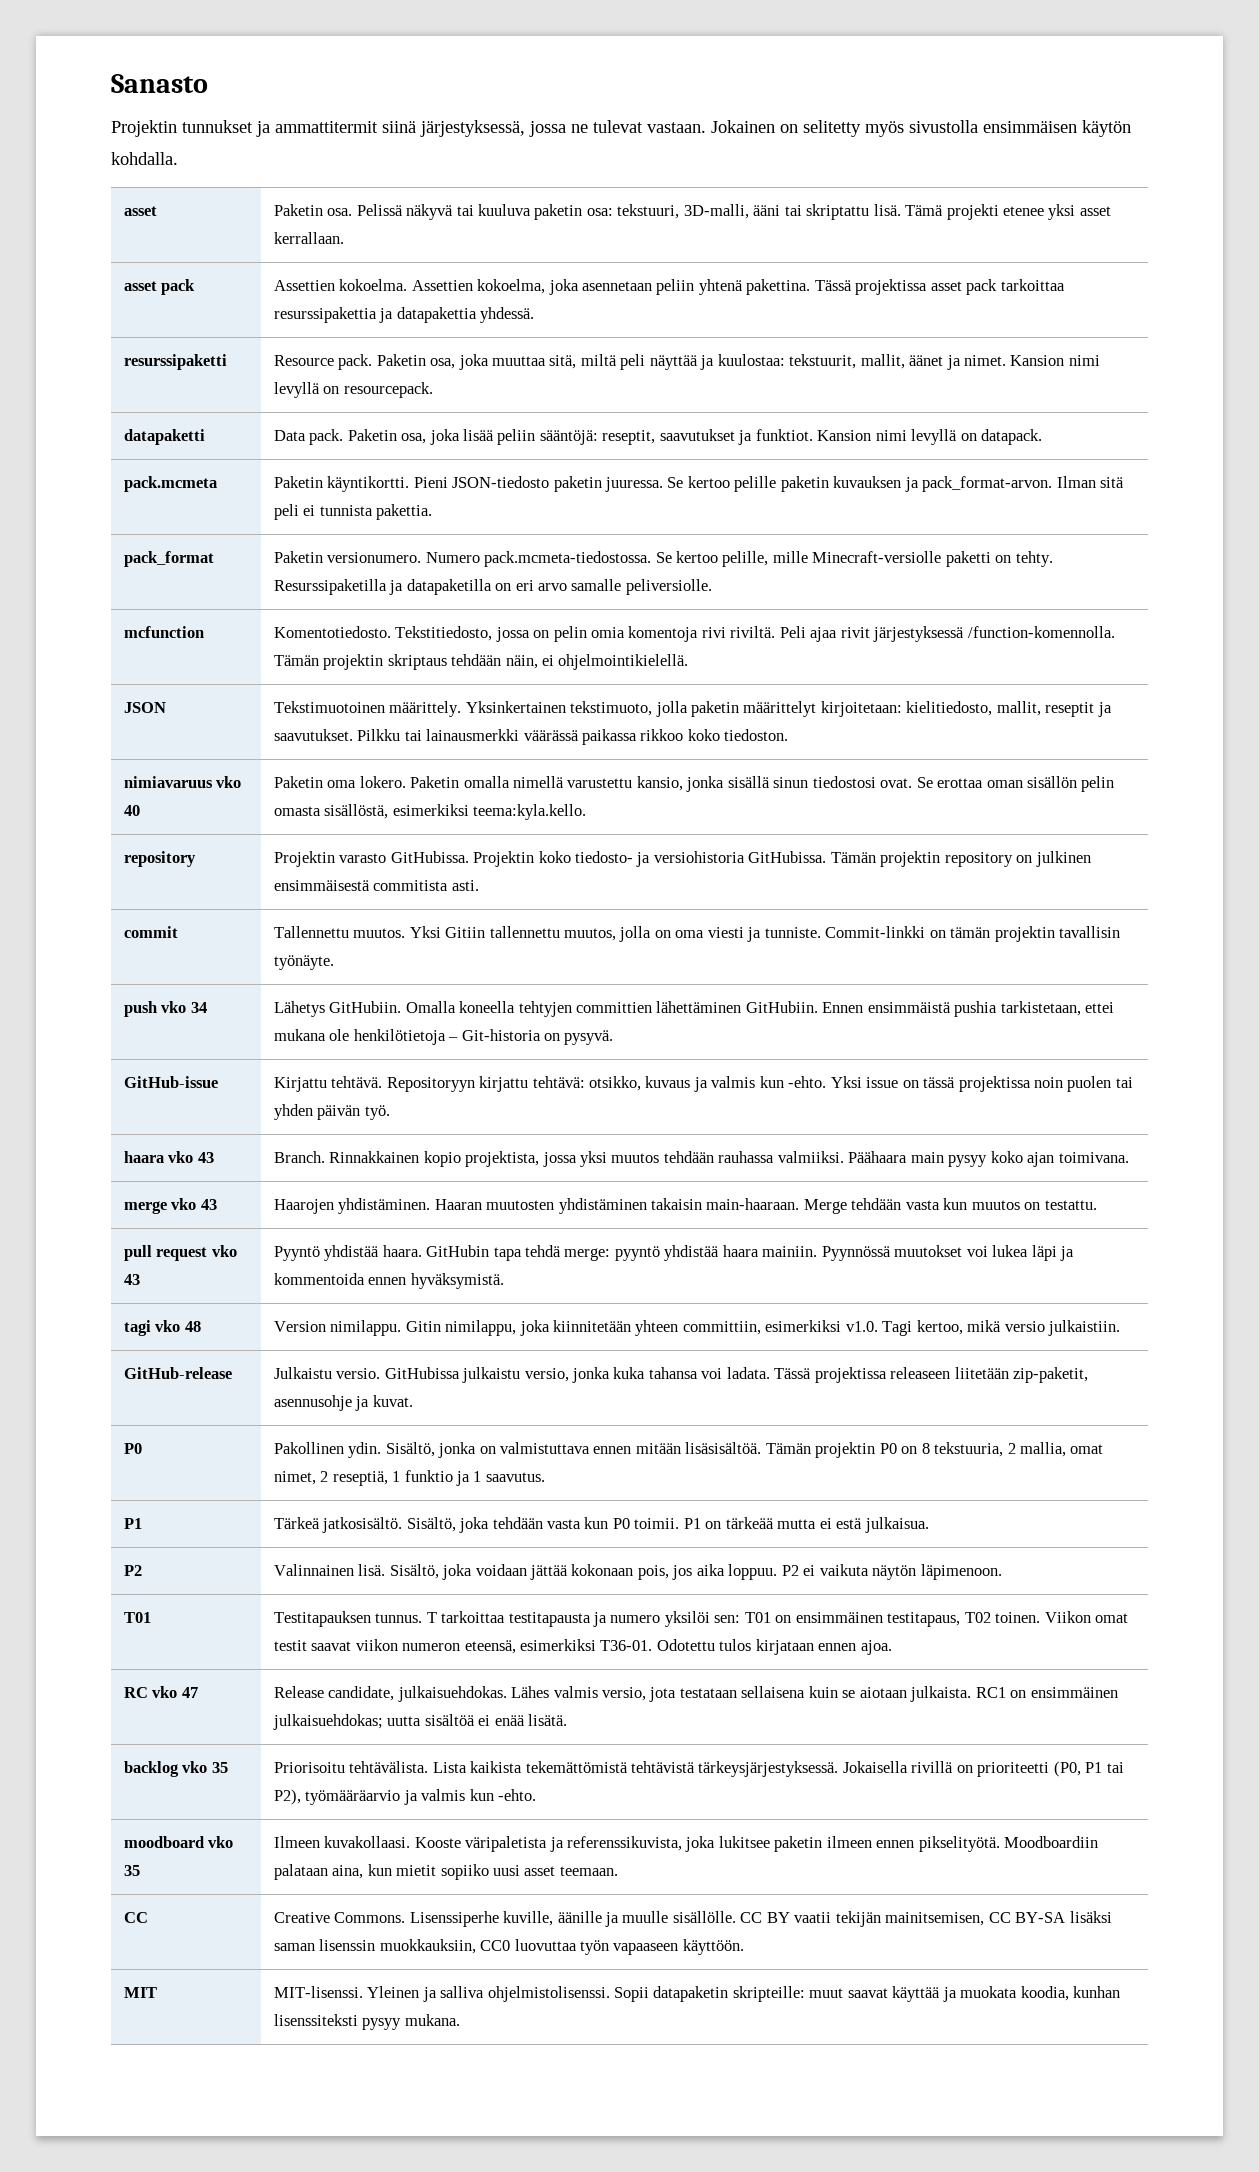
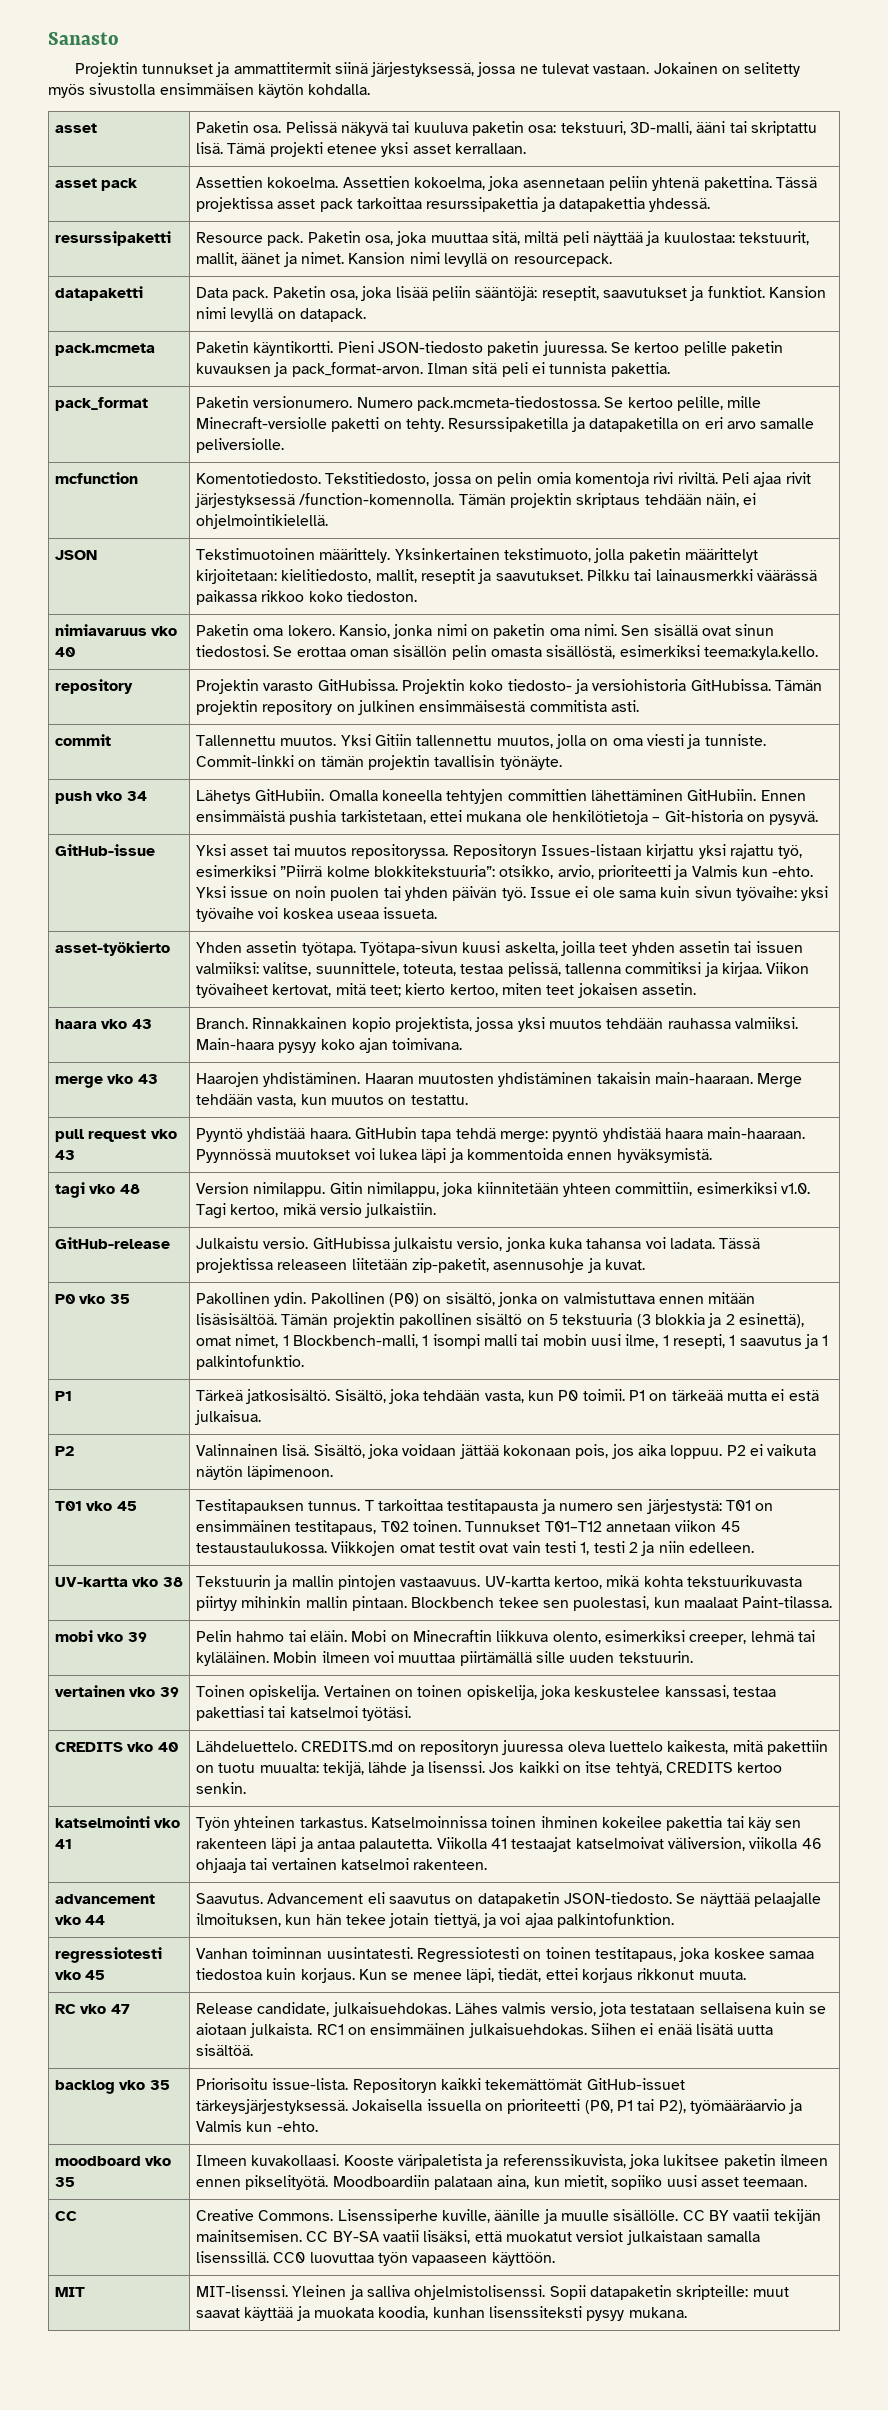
[410,776,913,792] Paketin omalla nimellä varustettu kansio, jonka sisällä sinun tiedostosi ovat. -> [339,624,775,639] [196,645,270,657] Kansio, jonka nimi on paketin oma nimi. Sen sisällä ovat sinun tiedostosi.
[273,1076,756,1092] Kirjattu tehtävä. Repositoryyn kirjattu tehtävä: otsikko, kuvaus ja valmis -> [196,844,803,859] [196,865,738,880] Yksi asset tai muutos repositoryssa. Repositoryn Issues-listaan kirjattu yksi rajattu työ, esimerkiksi ”Piirrä kolme blokkitekstuuria”: otsikko, arvio, prioriteetti ja Valmis
[923,1076,1031,1092] tässä projektissa -> (291, 894) none
(390, 1112) none -> [530,886,829,901] [196,907,438,922] [55,941,171,956] [196,941,803,956] [196,962,810,977] [196,983,697,998] Issue ei ole sama kuin sivun työvaihe: yksi työvaihe voi koskea useaa issueta. // asset-työkierto | Yhden assetin työtapa. Työtapa-sivun kuusi askelta, joilla teet yhden assetin tai issuen valmiiksi: valitse, suunnittele, toteuta, testaa pelissä, tallenna commitiksi ja kirjaa. Viikon työvaiheet kertovat, mitä teet; kierto kertoo, miten teet jokaisen assetin.
[848,1151,944,1163] Päähaara main -> [196,1038,275,1050] Main-haara
[905,1200,940,1210] vasta -> [257,1095,297,1107] vasta,
[762,1246,818,1257] mainiin. -> [707,1127,806,1139] main-haaraan.
(142, 1448) none -> [79,1294,130,1304] vko 35
[385,1442,435,1457] Sisältö, -> [310,1292,495,1307] Pakollinen (P0) on sisältö,
[879,1442,1104,1457] [273,1470,453,1486] P0 on 8 tekstuuria, 2 mallia, omat nimet, 2 reseptiä, 1 funktio -> [399,1313,804,1328] [196,1334,802,1349] pakollinen sisältö on 5 tekstuuria (3 blokkia ja 2 esinettä), omat nimet, 1 Blockbench-malli, 1 isompi malli tai mobin uusi ilme, 1 resepti, 1 saavutus
[485,1472,545,1482] saavutus. -> [196,1355,305,1370] palkintofunktio.
[546,1519,581,1529] vasta -> [484,1391,524,1403] vasta,
(151, 1617) none -> [86,1501,137,1511] vko 45
[664,1611,741,1627] yksilöi sen: -> [617,1499,722,1514] sen järjestystä:
[1044,1611,1128,1623] [273,1639,892,1655] Viikon omat testit saavat viikon numeron eteensä, esimerkiksi T36-01. Odotettu tulos kirjataan ennen ajoa. -> [465,1520,740,1532] [196,1541,754,1556] [55,1577,183,1587] [196,1575,803,1590] [196,1596,833,1611] [55,1630,147,1642] [196,1630,815,1645] [196,1651,693,1666] [55,1685,179,1697] [196,1685,777,1700] [196,1706,412,1721] [55,1742,178,1752] [196,1740,829,1755] [196,1761,783,1776] [196,1782,247,1794] [55,1816,181,1828] [55,1839,73,1849] [196,1816,802,1831] [196,1837,822,1852] [196,1858,488,1873] [55,1894,156,1904] [55,1915,106,1925] [196,1892,822,1907] [196,1913,675,1928] [55,1947,163,1963] [55,1970,106,1980] [196,1947,815,1963] [196,1968,746,1983] Tunnukset T01–T12 annetaan viikon 45 testaustaulukossa. Viikkojen omat testit ovat vain testi 1, testi 2 ja niin edelleen. // UV-kartta vko 38 | Tekstuurin ja mallin pintojen vastaavuus. UV-kartta kertoo, mikä kohta tekstuurikuvasta piirtyy mihinkin mallin pintaan. Blockbench tekee sen puolestasi, kun maalaat Paint-tilassa. // mobi vko 39 | Pelin hahmo tai eläin. Mobi on Minecraftin liikkuva olento, esimerkiksi creeper, lehmä tai kyläläinen. Mobin ilmeen voi muuttaa piirtämällä sille uuden tekstuurin. // vertainen vko 39 | Toinen opiskelija. Vertainen on toinen opiskelija, joka keskustelee kanssasi, testaa pakettiasi tai katselmoi työtäsi. // CREDITS vko 40 | Lähdeluettelo. CREDITS.md on repositoryn juuressa oleva luettelo kaikesta, mitä pakettiin on tuotu muualta: tekijä, lähde ja lisenssi. Jos kaikki on itse tehtyä, CREDITS kertoo senkin. // katselmointi vko 41 | Työn yhteinen tarkastus. Katselmoinnissa toinen ihminen kokeilee pakettia tai käy sen rakenteen läpi ja antaa palautetta. Viikolla 41 testaajat katselmoivat väliversion, viikolla 46 ohjaaja tai vertainen katselmoi rakenteen. // advancement vko 44 | Saavutus. Advancement eli saavutus on datapaketin JSON-tiedosto. Se näyttää pelaajalle ilmoituksen, kun hän tekee jotain tiettyä, ja voi ajaa palkintofunktion. // regressiotesti vko 45 | Vanhan toiminnan uusintatesti. Regressiotesti on toinen testitapaus, joka koskee samaa tiedostoa kuin korjaus. Kun se menee läpi, tiedät, ettei korjaus rikkonut muuta.
[272,1714,567,1730] julkaisuehdokas; uutta sisältöä ei enää lisätä. -> [468,2023,774,2038] [196,2044,254,2056] julkaisuehdokas. Siihen ei enää lisätä uutta sisältöä.
[349,1761,695,1773] tehtävälista. Lista kaikista tekemättömistä tehtävistä -> [272,2078,685,2093] issue-lista. Repositoryn kaikki tekemättömät GitHub-issuet
[911,1761,954,1773] rivillä -> [426,2099,481,2111] issuella
[421,1789,466,1801] valmis -> [196,2120,243,2132] Valmis
[396,1865,437,1876] mietit -> [564,2175,608,2189] mietit,
[885,1912,985,1926] mainitsemisen, -> [196,2230,303,2242] mainitsemisen.
[1069,1911,1112,1923] [273,1939,476,1954] lisäksi saman lisenssin muokkauksiin, -> [383,2230,761,2245] [196,2251,270,2263] vaatii lisäksi, että muokatut versiot julkaistaan samalla lisenssillä.

